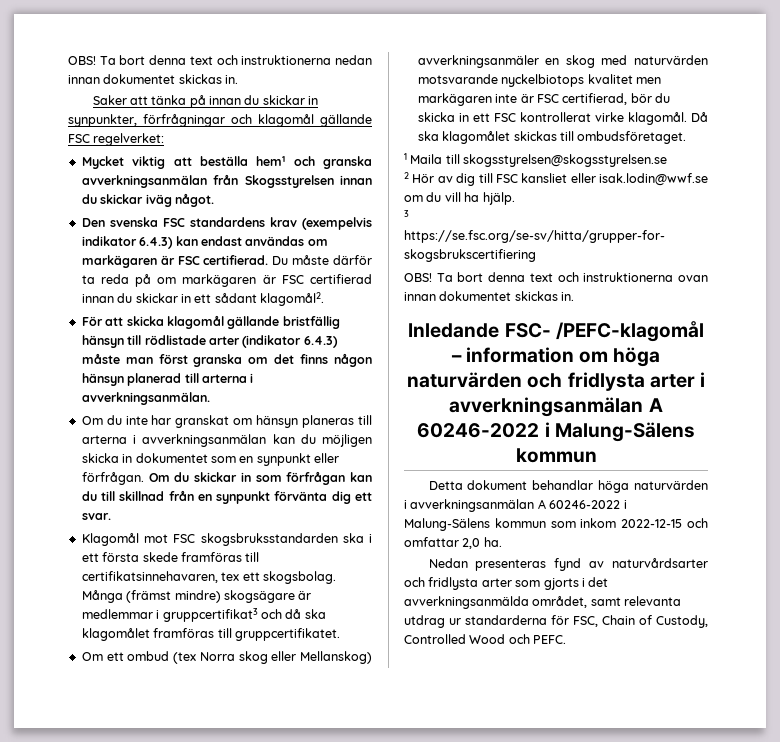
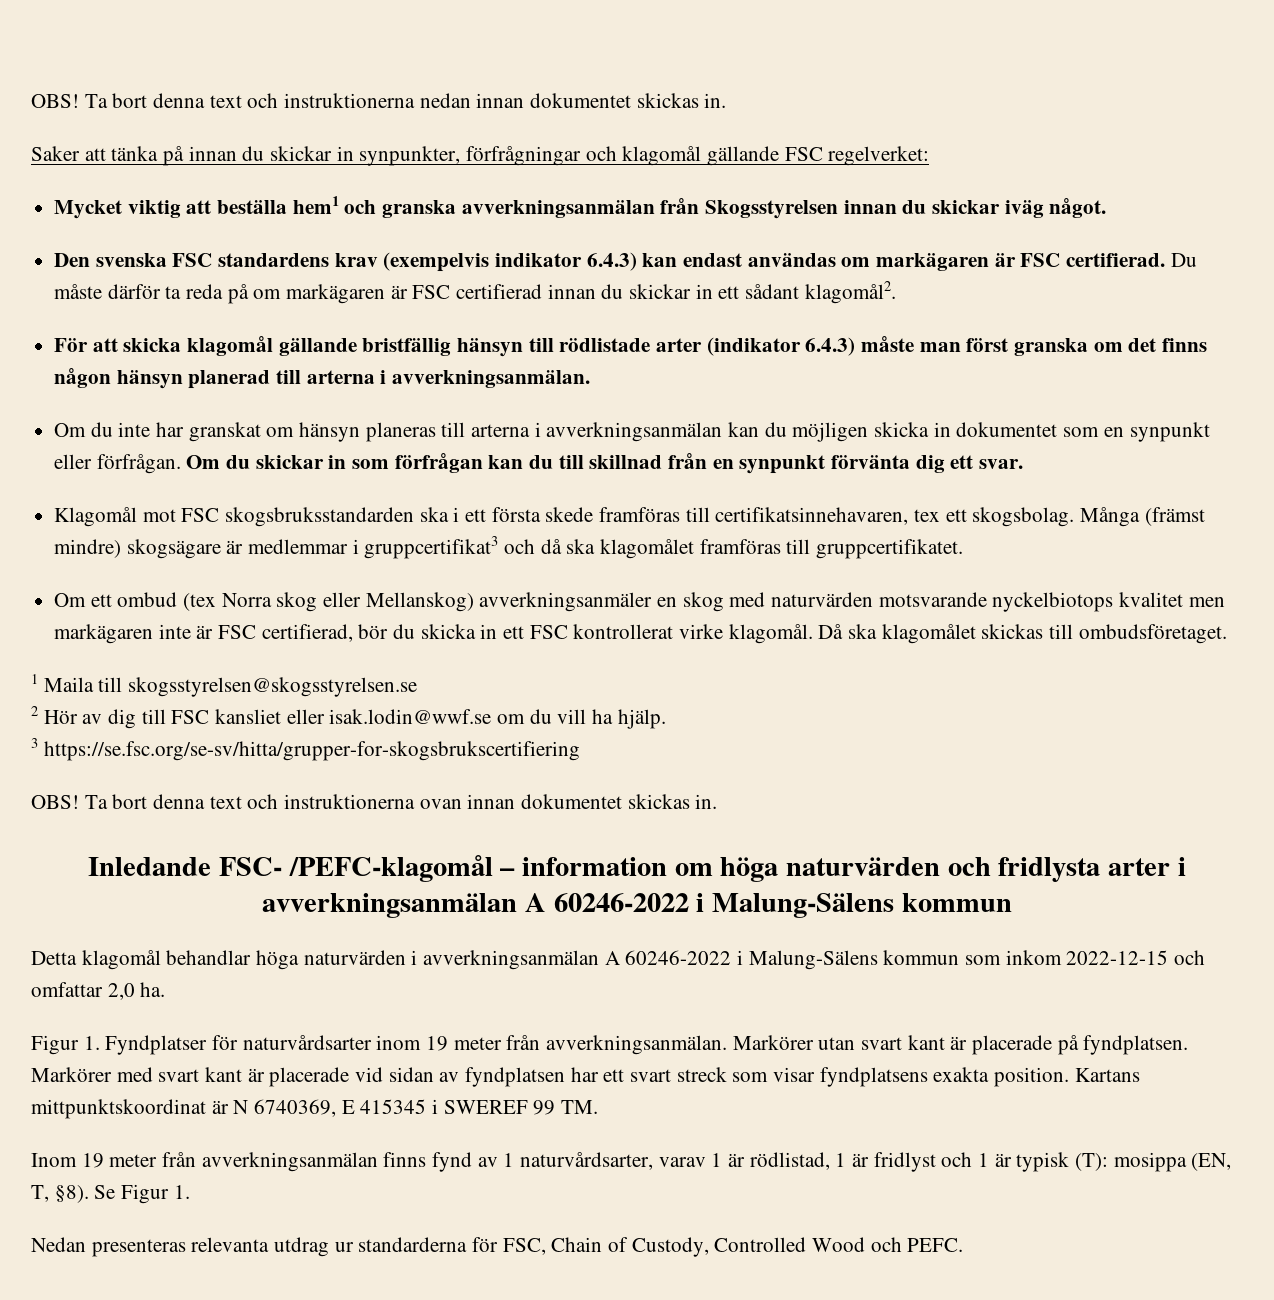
[467,480,528,490] dokument -> [81,950,161,970] klagomål
[428,558,708,571] [404,577,609,590] [404,596,621,609] Nedan presenteras fynd av naturvårdsarter och fridlysta arter som gjorts i det avverkningsanmälda området, samt -> [31,1035,1189,1055] [31,1067,1140,1087] [31,1099,599,1119] [31,1152,1232,1172] [31,1184,190,1204] [31,1237,186,1257] Figur 1. Fyndplatser för naturvårdsarter inom 19 meter från avverkningsanmälan. Markörer utan svart kant är placerade på fyndplatsen. Markörer med svart kant är placerade vid sidan av fyndplatsen har ett svart streck som visar fyndplatsens exakta position. Kartans mittpunktskoordinat är N 6740369, E 415345 i SWEREF 99 TM. // Inom 19 meter från avverkningsanmälan finns fynd av 1 naturvårdsarter, varav 1 är rödlistad, 1 är fridlyst och 1 är typisk (T): mosippa (EN, T, §8). Se Figur 1. // Nedan presenteras

